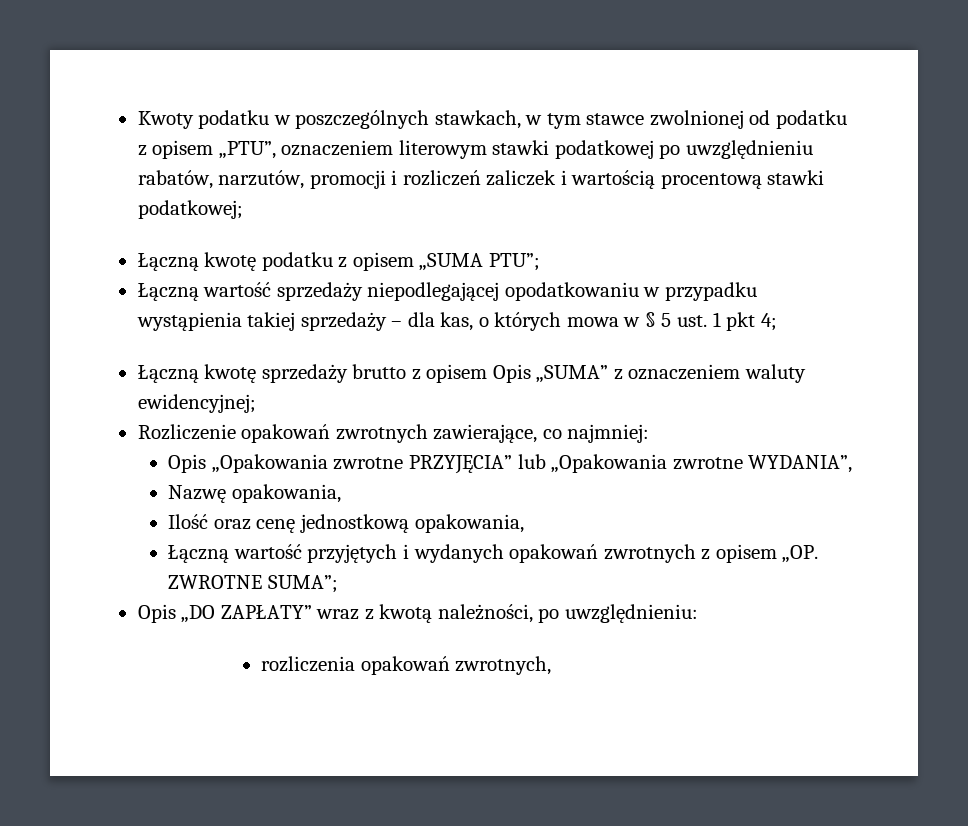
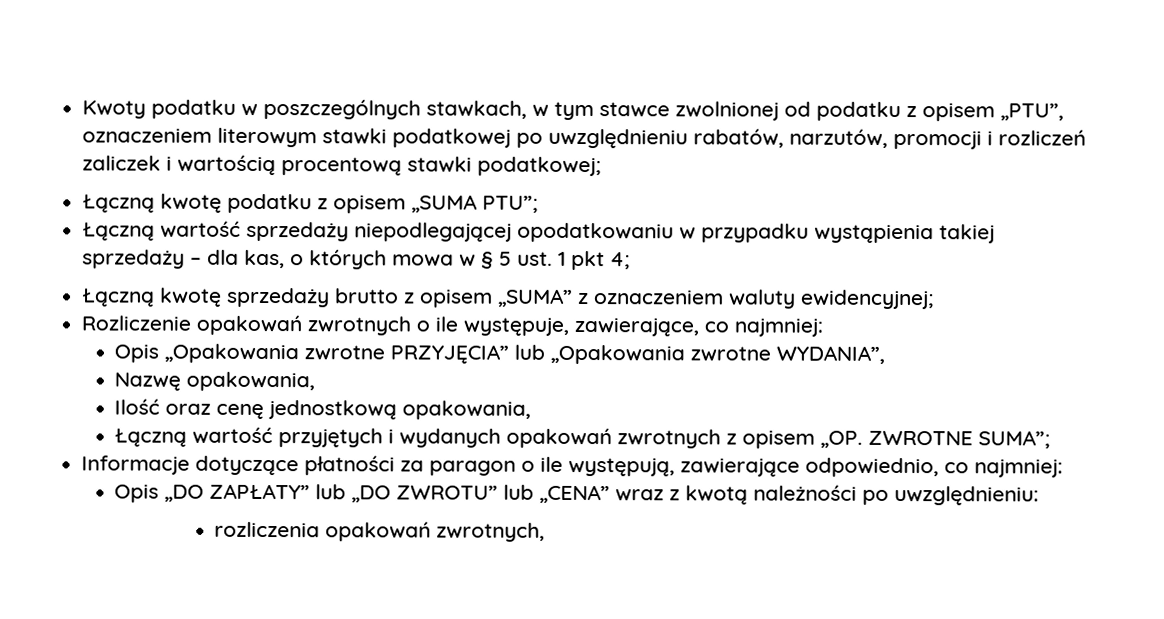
[492,364,531,383] Opis -> (494, 298) none
(428, 433) none -> [416,316,570,336] o ile występuje,
[137,604,312,623] Opis „DO ZAPŁATY” -> [81,455,1064,478] [114,483,611,504] Informacje dotyczące płatności za paragon o ile występują, zawierające odpowiednio, co najmniej: // Opis „DO ZAPŁATY” lub „DO ZWROTU” lub „CENA”
[437,604,533,623] należności, -> [753,484,858,501] należności

